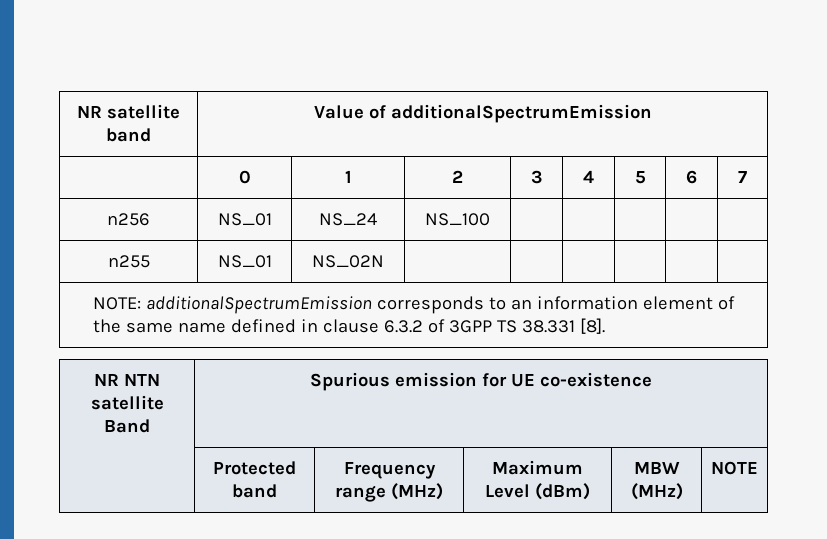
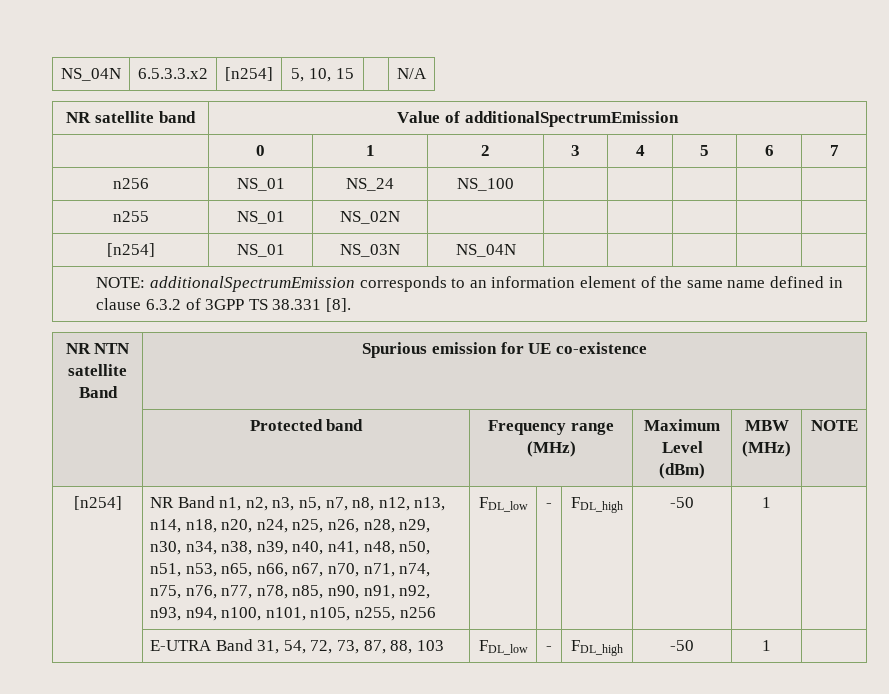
(77, 112) none -> [61,68,121,81] [138,68,208,79] [225,67,273,81] [291,68,354,82] [397,68,427,79] NS_04N | 6.5.3.3.x2 | [n254] | 5, 10, 15 | | N/A //
(384, 261) none -> [106,243,155,257] [236,244,285,257] [340,244,400,257] [455,244,516,257] // [n254] | NS_01 | NS_03N | NS_04N | | | | |
(758, 468) none -> [73,496,122,510] [150,496,446,511] [150,519,431,533] [150,541,431,555] [150,563,431,577] [150,585,431,599] [150,607,436,621] [478,497,528,512] [546,503,552,508] [571,497,623,513] [670,497,694,508] [762,497,771,508] [150,639,444,654] [478,640,528,655] [546,646,552,651] [571,640,623,656] [670,640,694,651] [762,640,771,651] // [n254] | NR Band n1, n2, n3, n5, n7, n8, n12, n13, n14, n18, n20, n24, n25, n26, n28, n29, n30, n34, n38, n39, n40, n41, n48, n50, n51, n53, n65, n66, n67, n70, n71, n74, n75, n76, n77, n78, n85, n90, n91, n92, n93, n94, n100, n101, n105, n255, n256 | FDL_low | - | FDL_high | -50 | 1 | // | E-UTRA Band 31, 54, 72, 73, 87, 88, 103 | FDL_low | - | FDL_high | -50 | 1 |

